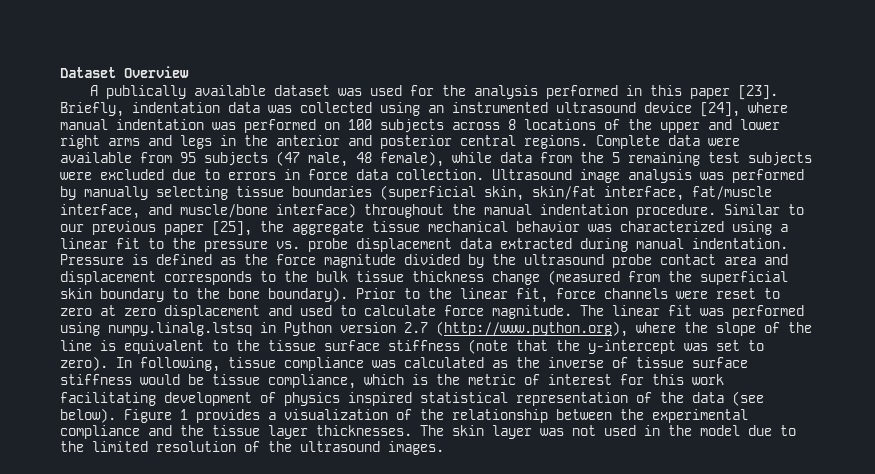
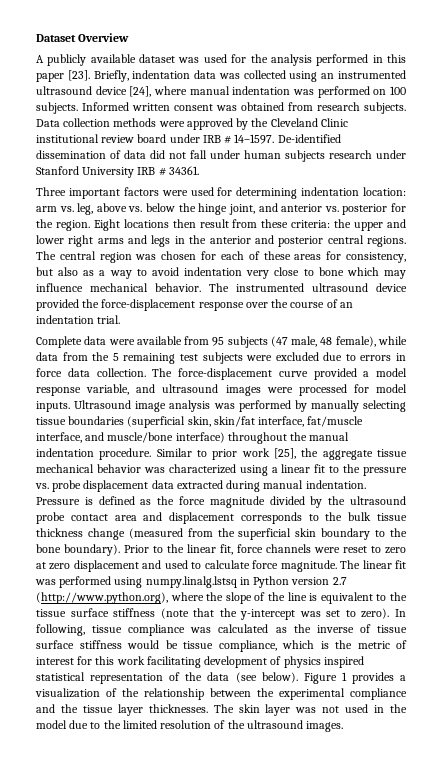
[106,85,187,99] publically -> [47,54,87,66] publicly
[380,119,620,133] subjects across 8 locations of -> [36,102,406,114] [36,118,348,130] [36,134,341,144] [36,150,406,162] [36,166,199,178] [36,187,406,199] [36,203,407,215] [36,219,331,231] subjects. Informed written consent was obtained from research subjects. Data collection methods were approved by the Cleveland Clinic institutional review board under IRB # 14–1597. De-identified dissemination of data did not fall under human subjects research under Stanford University IRB # 34361. // Three important factors were used for determining indentation location: arm vs. leg, above vs. below the hinge joint, and anterior vs. posterior for the region. Eight locations then result from these criteria:
(588, 142) none -> [36,251,406,263] [36,267,406,279] [36,283,407,292] [36,299,353,311] [36,315,121,324] The central region was chosen for each of these areas for consistency, but also as a way to avoid indentation very close to bone which may influence mechanical behavior. The instrumented ultrasound device provided the force-displacement response over the course of an indentation trial. //
(484, 174) none -> [152,368,407,380] [36,384,407,396] [36,401,70,412] The force-displacement curve provided a model response variable, and ultrasound images were processed for model inputs.
[60,221,204,235] our previous paper -> [212,448,270,460] prior work

